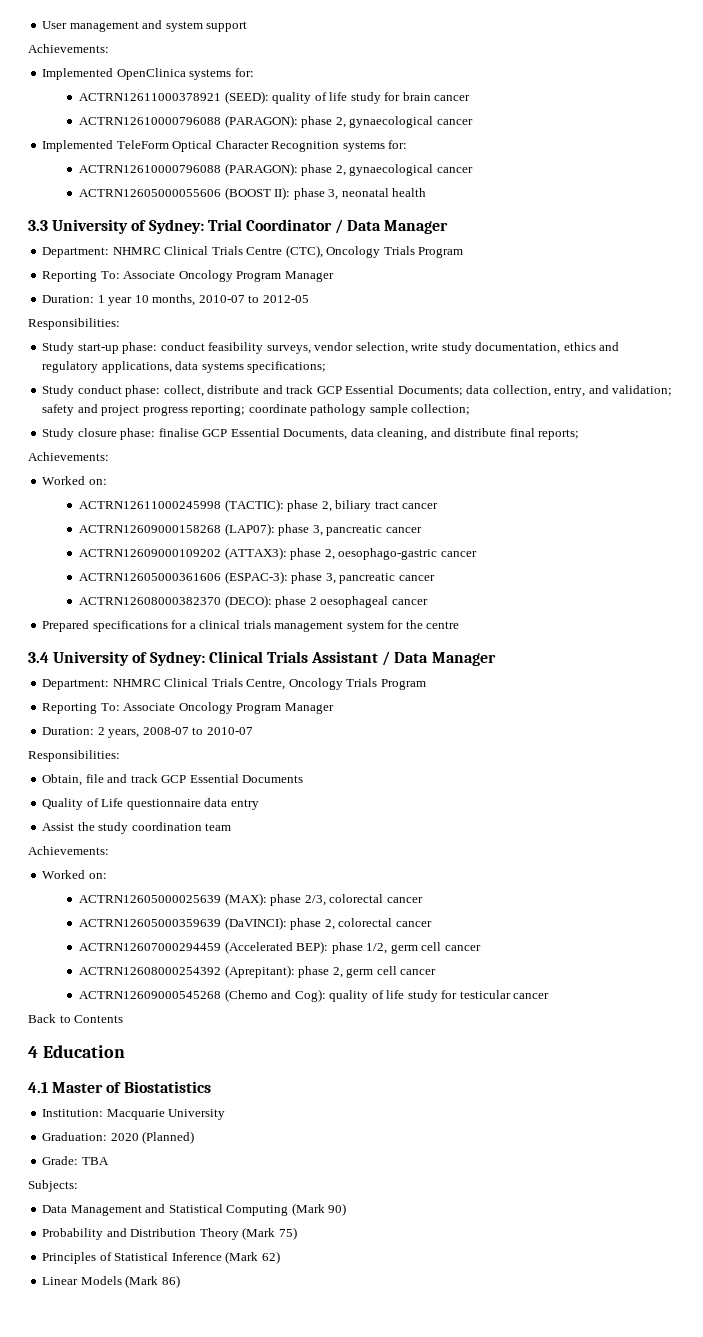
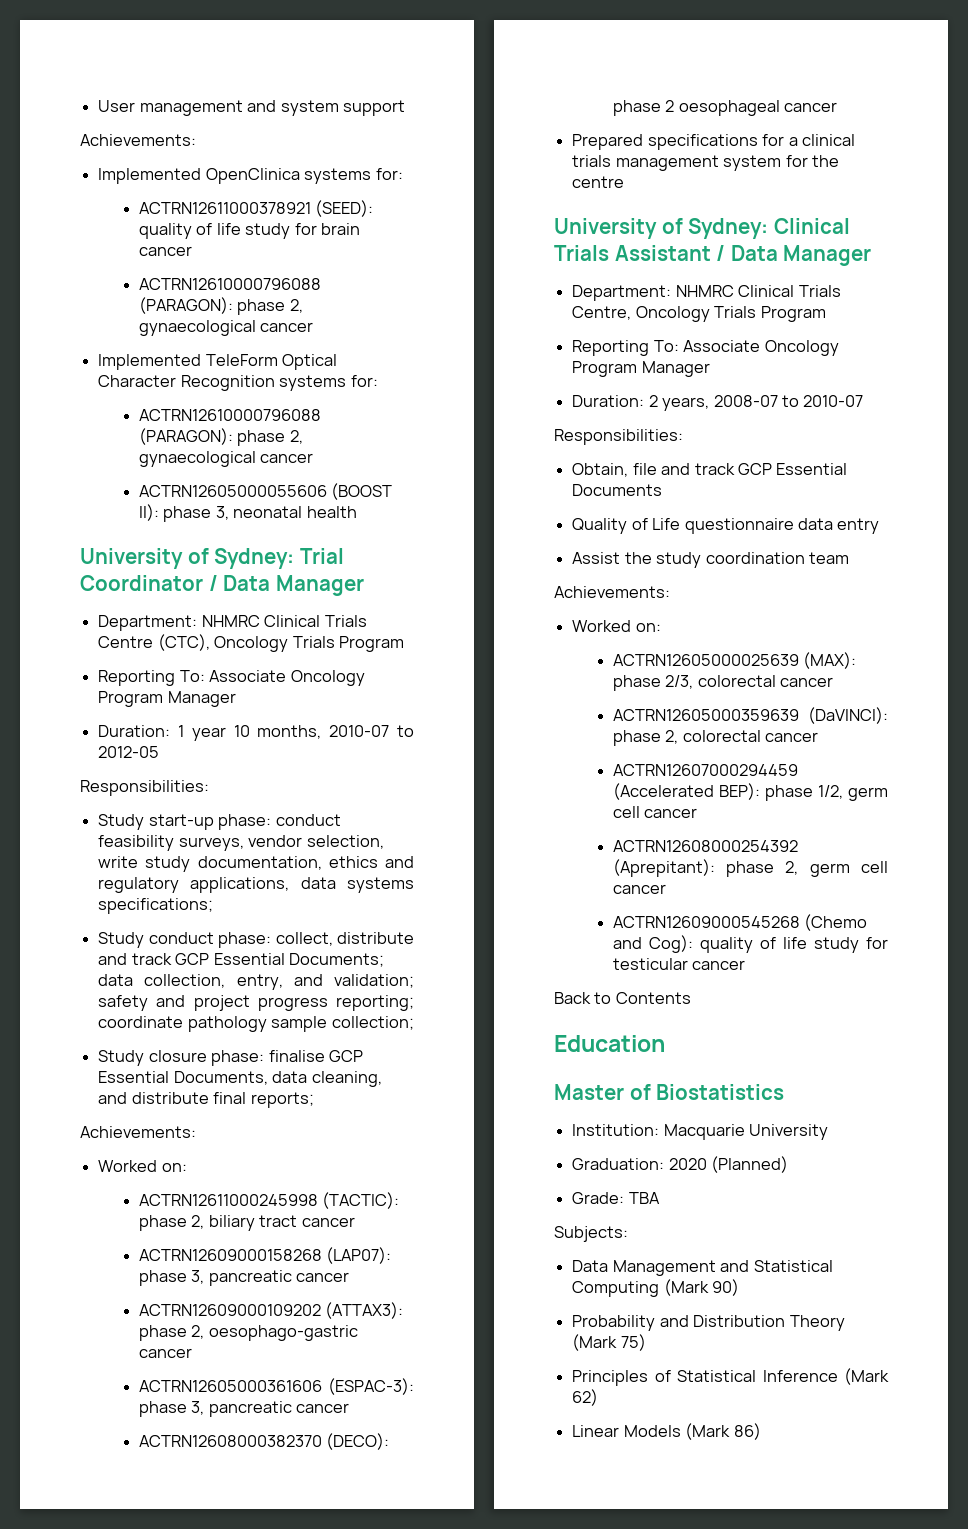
[28,220,48,231] 3.3 -> (357, 512) none
[28,652,49,663] 3.4 -> (625, 182) none
[28,1046,38,1058] 4 -> (691, 998) none
[28,1082,48,1093] 4.1 -> (665, 1043) none

